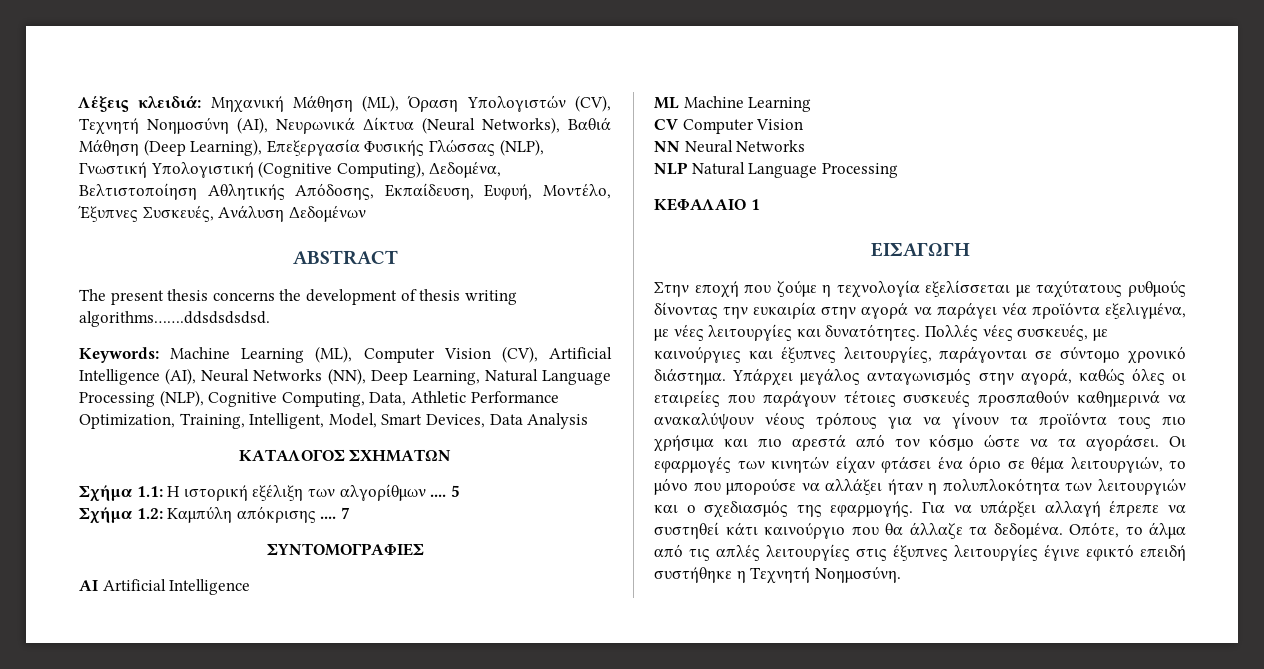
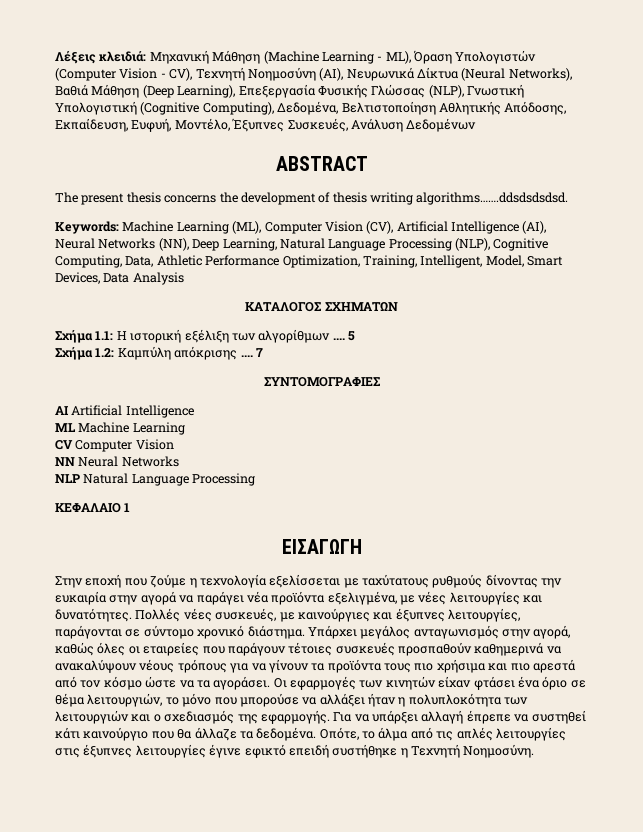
[362,95,611,112] (ML), Όραση Υπολογιστών (CV), -> [263,50,537,64] [55,68,193,81] (Machine Learning - ML), Όραση Υπολογιστών (Computer Vision - CV),

